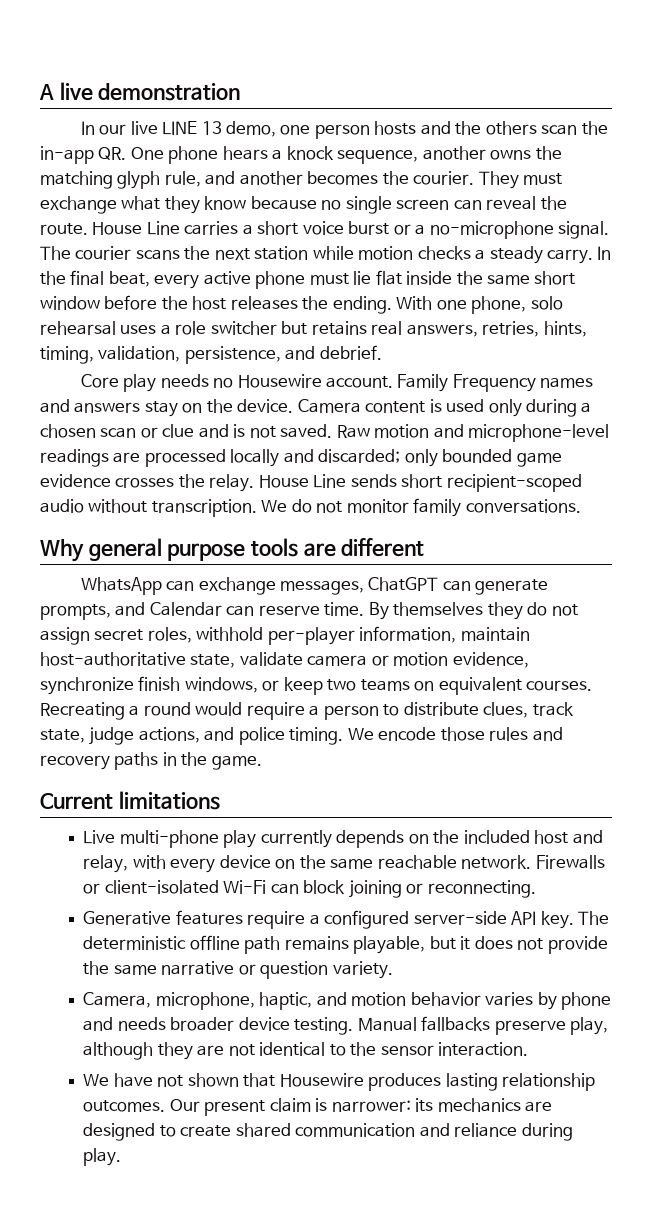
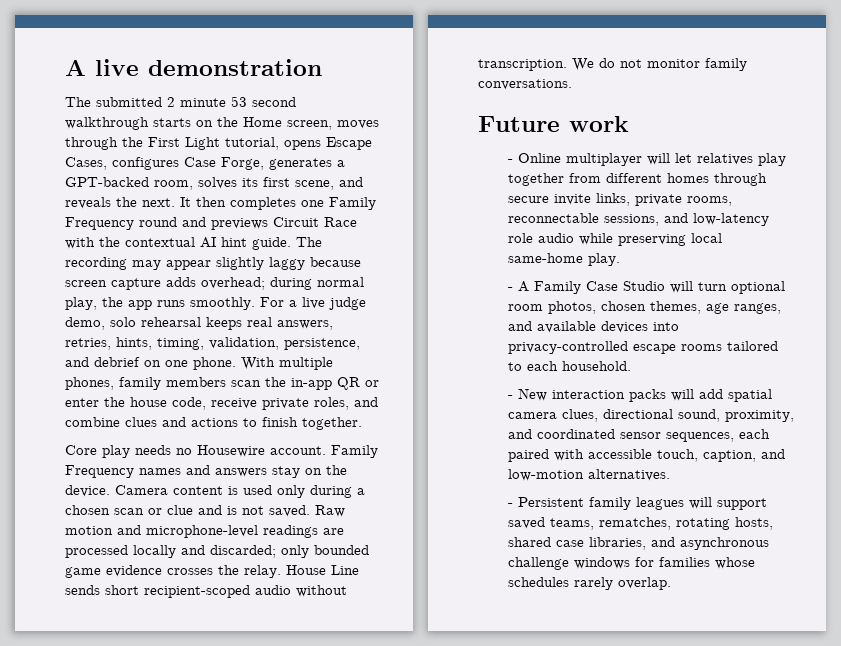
[80,121,608,139] [40,146,562,164] [40,171,563,189] [40,196,567,214] [40,221,610,239] [40,246,612,264] [40,270,576,289] [40,295,563,314] [40,321,367,335] In our live LINE 13 demo, one person hosts and the others scan the in-app QR. One phone hears a knock sequence, another owns the matching glyph rule, and another becomes the courier. They must exchange what they know because no single screen can reveal the route. House Line carries a short voice burst or a no-microphone signal. The courier scans the next station while motion checks a steady carry. In the final beat, every active phone must lie flat inside the same short window before the host releases the ending. With one phone, solo rehearsal uses a role switcher but retains -> [65,96,296,107] [65,117,379,130] [65,137,372,150] [65,157,345,170] [65,177,363,190] [65,197,376,210] [65,217,357,230] [65,237,322,250] [65,257,361,270] [65,277,364,290] [65,297,366,310] [65,317,242,330] The submitted 2 minute 53 second walkthrough starts on the Home screen, moves through the First Light tutorial, opens Escape Cases, configures Case Forge, generates a GPT-backed room, solves its first scene, and reveals the next. It then completes one Family Frequency round and previews Circuit Race with the contextual AI hint guide. The recording may appear slightly laggy because screen capture adds overhead; during normal play, the app runs smoothly. For a live judge demo, solo rehearsal keeps
[319,345,382,360] debrief. -> [94,357,333,370] [65,377,379,390] [65,397,378,410] [65,417,362,430] debrief on one phone. With multiple phones, family members scan the in-app QR or enter the house code, receive private roles, and combine clues and actions to finish together.
[40,538,425,562] [80,577,549,595] [40,602,578,620] [40,626,530,645] [40,652,529,668] [40,676,593,695] [40,702,574,720] [40,727,563,745] [40,752,262,770] [40,791,220,810] [83,830,603,848] [83,855,605,873] [83,880,536,898] [83,910,610,929] [83,935,608,954] [83,961,393,979] [83,992,612,1010] [83,1016,609,1035] [83,1042,529,1060] [83,1073,596,1091] [83,1098,553,1116] [83,1123,573,1141] [83,1148,122,1166] Why general purpose tools are different // WhatsApp can exchange messages, ChatGPT can generate prompts, and Calendar can reserve time. By themselves they do not assign secret roles, withhold per-player information, maintain host-authoritative state, validate camera or motion evidence, synchronize finish windows, or keep two teams on equivalent courses. Recreating a round would require a person to distribute clues, track state, judge actions, and police timing. We encode those rules and recovery paths in the game. // Current limitations // Live multi-phone play currently depends on the included host and relay, with every device on the same reachable network. Firewalls or client-isolated Wi-Fi can block joining or reconnecting. // Generative features require a configured server-side API key. The deterministic offline path remains playable, but it does not provide the same narrative or question variety. // Camera, microphone, haptic, and motion behavior varies by phone and needs broader device testing. Manual fallbacks preserve play, although they are not identical to the sensor interaction. // We have not shown that Housewire produces lasting relationship outcomes. Our present claim is narrower: its mechanics are designed to create shared communication and reliance during play. -> [478,116,629,132] [507,153,786,166] [507,173,767,186] [507,193,732,206] [507,213,769,226] [507,233,722,246] [507,253,620,266] [507,281,785,294] [507,301,781,314] [507,321,679,333] [507,341,778,354] [507,361,631,371] [507,388,772,402] [507,409,794,422] [507,429,770,442] [507,449,785,462] [507,469,670,481] [507,497,767,510] [507,517,773,530] [507,537,769,550] [507,557,755,570] [507,577,671,590] Future work // - Online multiplayer will let relatives play together from different homes through secure invite links, private rooms, reconnectable sessions, and low-latency role audio while preserving local same-home play. // - A Family Case Studio will turn optional room photos, chosen themes, age ranges, and available devices into privacy-controlled escape rooms tailored to each household. // - New interaction packs will add spatial camera clues, directional sound, proximity, and coordinated sensor sequences, each paired with accessible touch, caption, and low-motion alternatives. // - Persistent family leagues will support saved teams, rematches, rotating hosts, shared case libraries, and asynchronous challenge windows for families whose schedules rarely overlap.

